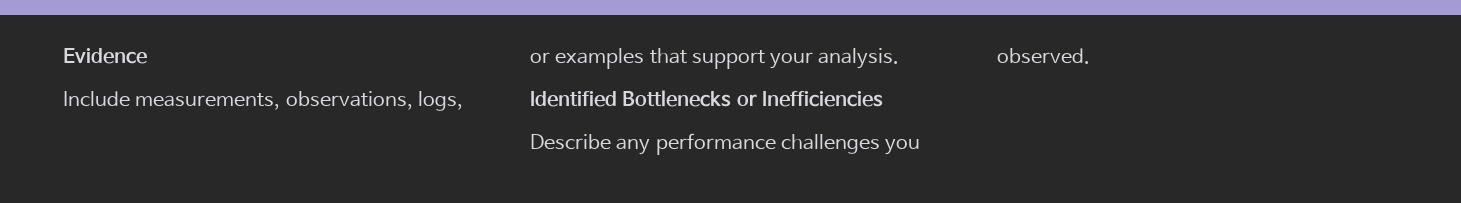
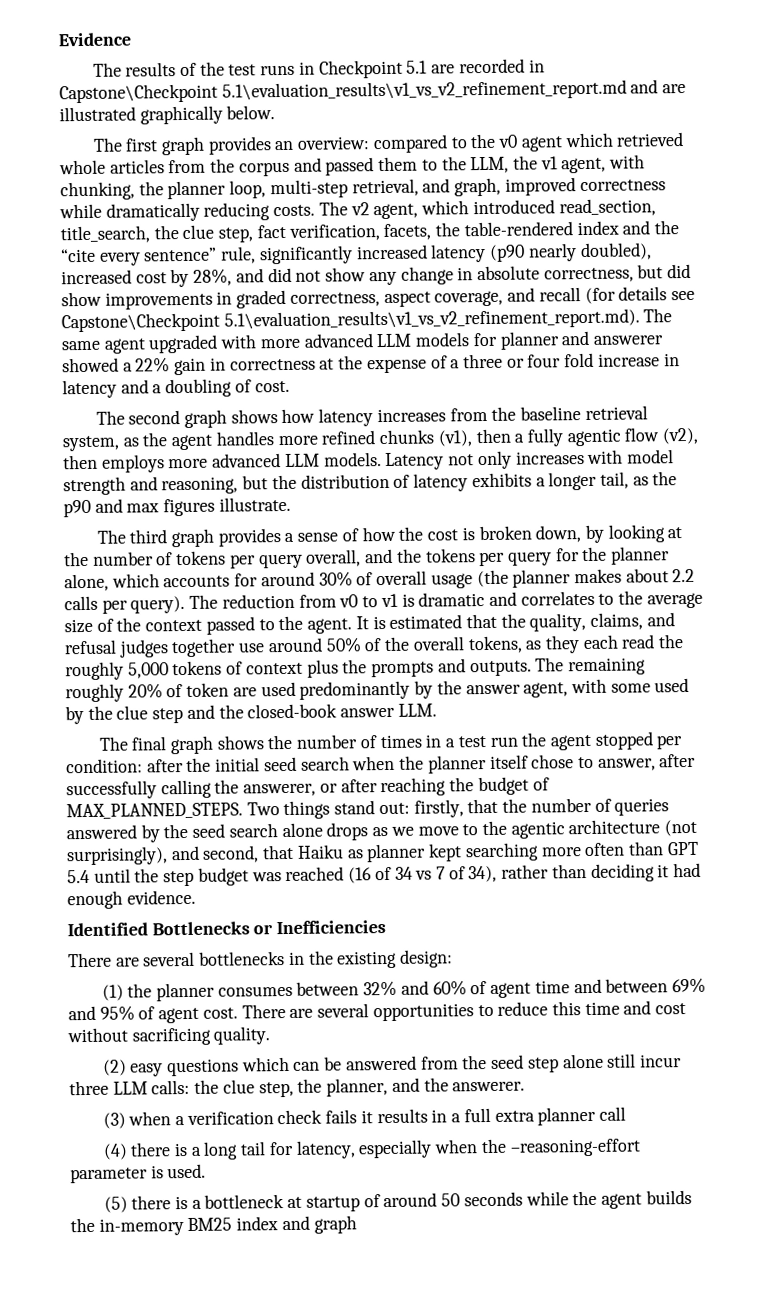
[63,91,463,111] [530,48,900,69] [530,90,883,107] [530,133,921,155] [997,48,1090,64] Include measurements, observations, logs, or examples that support your analysis. // Identified Bottlenecks or Inefficiencies // Describe any performance challenges you observed. -> [92,58,545,79] [59,79,687,104] [59,105,276,125] [92,132,685,156] [59,154,646,177] [60,177,666,201] [59,198,656,222] [60,220,679,244] [61,242,652,266] [61,263,692,288] [61,286,695,310] [61,308,673,333] [61,330,663,354] [62,352,680,376] [62,378,290,399] [95,405,648,428] [62,427,699,452] [63,449,674,473] [63,471,678,496] [63,496,291,518] [96,524,683,548] [64,546,671,569] [64,568,696,592] [64,590,703,614] [64,612,675,635] [64,634,685,658] [65,657,646,681] [65,677,690,703] [65,703,437,725] [98,731,684,755] [66,753,697,774] [66,776,550,800] [66,797,670,820] [66,819,698,843] [66,841,699,866] [67,862,702,887] [67,889,196,910] [67,920,387,937] [68,949,454,969] [101,977,706,1002] [68,1000,687,1024] [67,1026,271,1046] [102,1053,682,1077] [69,1077,526,1098] [102,1106,626,1129] [102,1138,641,1160] [70,1163,207,1184] [103,1189,692,1213] [70,1215,357,1236] The results of the test runs in Checkpoint 5.1 are recorded in Capstone\Checkpoint 5.1\evaluation_results\v1_vs_v2_refinement_report.md and are illustrated graphically below. // The first graph provides an overview: compared to the v0 agent which retrieved whole articles from the corpus and passed them to the LLM, the v1 agent, with chunking, the planner loop, multi-step retrieval, and graph, improved correctness while dramatically reducing costs. The v2 agent, which introduced read_section, title_search, the clue step, fact verification, facets, the table-rendered index and the “cite every sentence” rule, significantly increased latency (p90 nearly doubled), increased cost by 28%, and did not show any change in absolute correctness, but did show improvements in graded correctness, aspect coverage, and recall (for details see Capstone\Checkpoint 5.1\evaluation_results\v1_vs_v2_refinement_report.md). The same agent upgraded with more advanced LLM models for planner and answerer showed a 22% gain in correctness at the expense of a three or four fold increase in latency and a doubling of cost. // The second graph shows how latency increases from the baseline retrieval system, as the agent handles more refined chunks (v1), then a fully agentic flow (v2), then employs more advanced LLM models. Latency not only increases with model strength and reasoning, but the distribution of latency exhibits a longer tail, as the p90 and max figures illustrate. // The third graph provides a sense of how the cost is broken down, by looking at the number of tokens per query overall, and the tokens per query for the planner alone, which accounts for around 30% of overall usage (the planner makes about 2.2 calls per query). The reduction from v0 to v1 is dramatic and correlates to the average size of the context passed to the agent. It is estimated that the quality, claims, and refusal judges together use around 50% of the overall tokens, as they each read the roughly 5,000 tokens of context plus the prompts and outputs. The remaining roughly 20% of token are used predominantly by the answer agent, with some used by the clue step and the closed-book answer LLM. // The final graph shows the number of times in a test run the agent stopped per condition: after the initial seed search when the planner itself chose to answer, after successfully calling the answerer, or after reaching the budget of MAX_PLANNED_STEPS. Two things stand out: firstly, that the number of queries answered by the seed search alone drops as we move to the agentic architecture (not surprisingly), and second, that Haiku as planner kept searching more often than GPT 5.4 until the step budget was reached (16 of 34 vs 7 of 34), rather than deciding it had enough evidence. // Identified Bottlenecks or Inefficiencies // There are several bottlenecks in the existing design: // (1) the planner consumes between 32% and 60% of agent time and between 69% and 95% of agent cost. There are several opportunities to reduce this time and cost without sacrificing quality. // (2) easy questions which can be answered from the seed step alone still incur three LLM calls: the clue step, the planner, and the answerer. // (3) when a verification check fails it results in a full extra planner call // (4) there is a long tail for latency, especially when the –reasoning-effort parameter is used. // (5) there is a bottleneck at startup of around 50 seconds while the agent builds the in-memory BM25 index and graph

